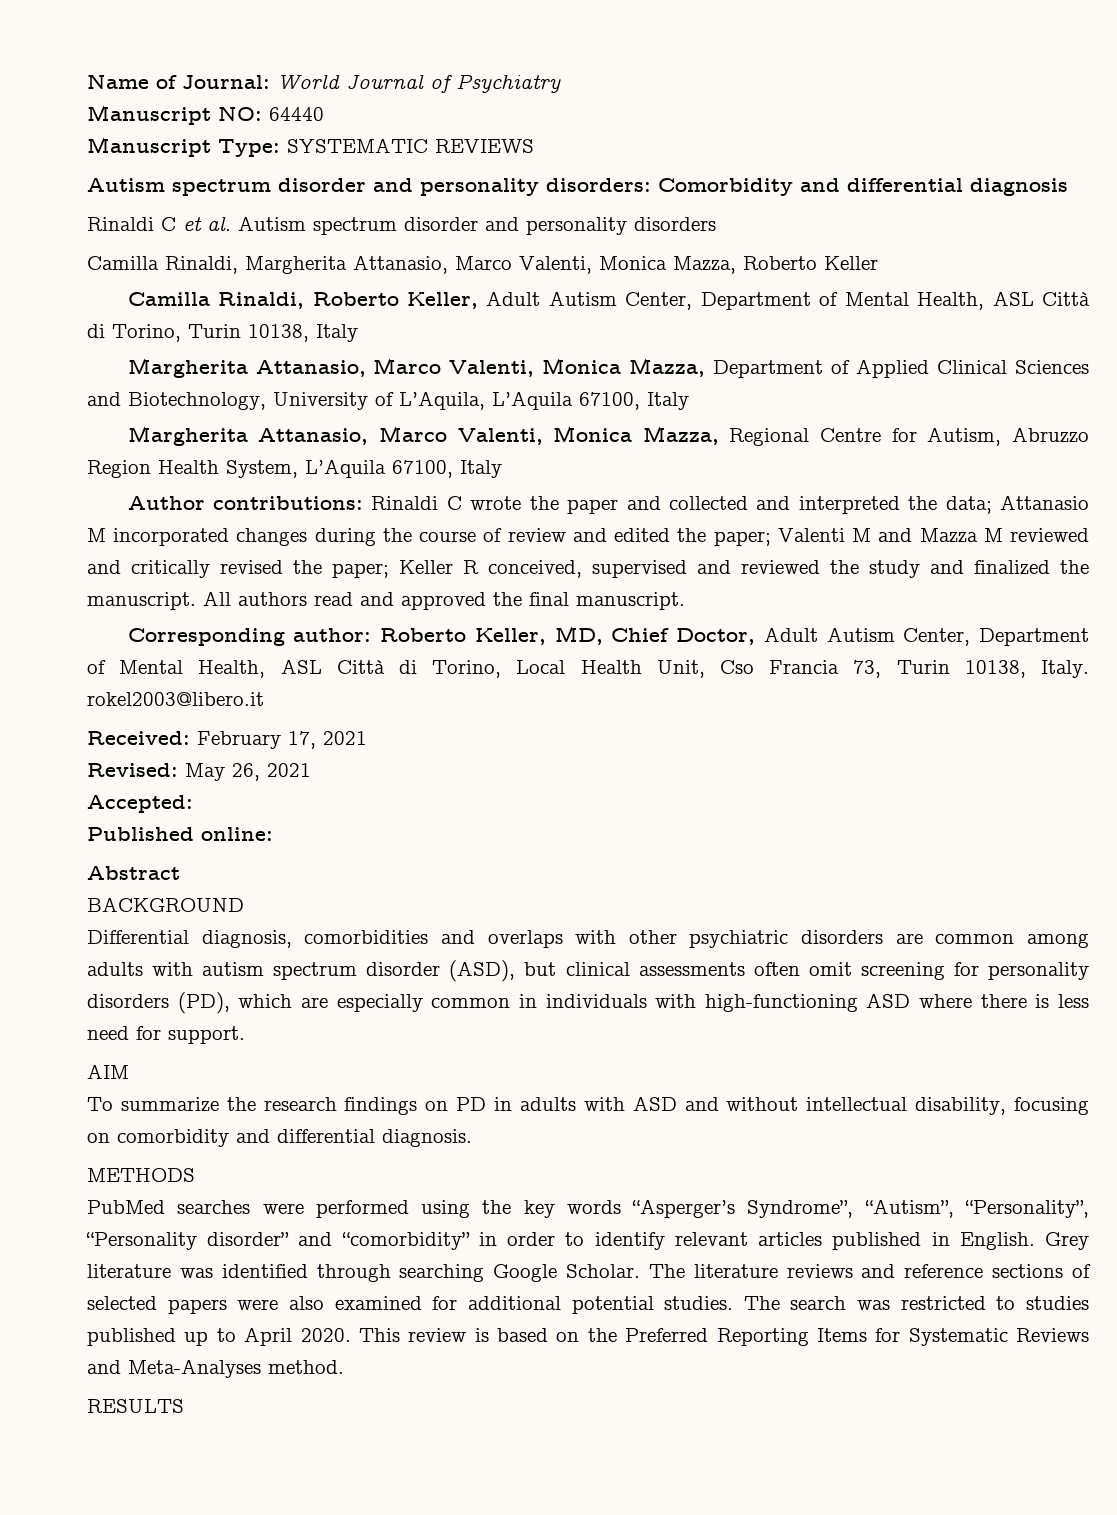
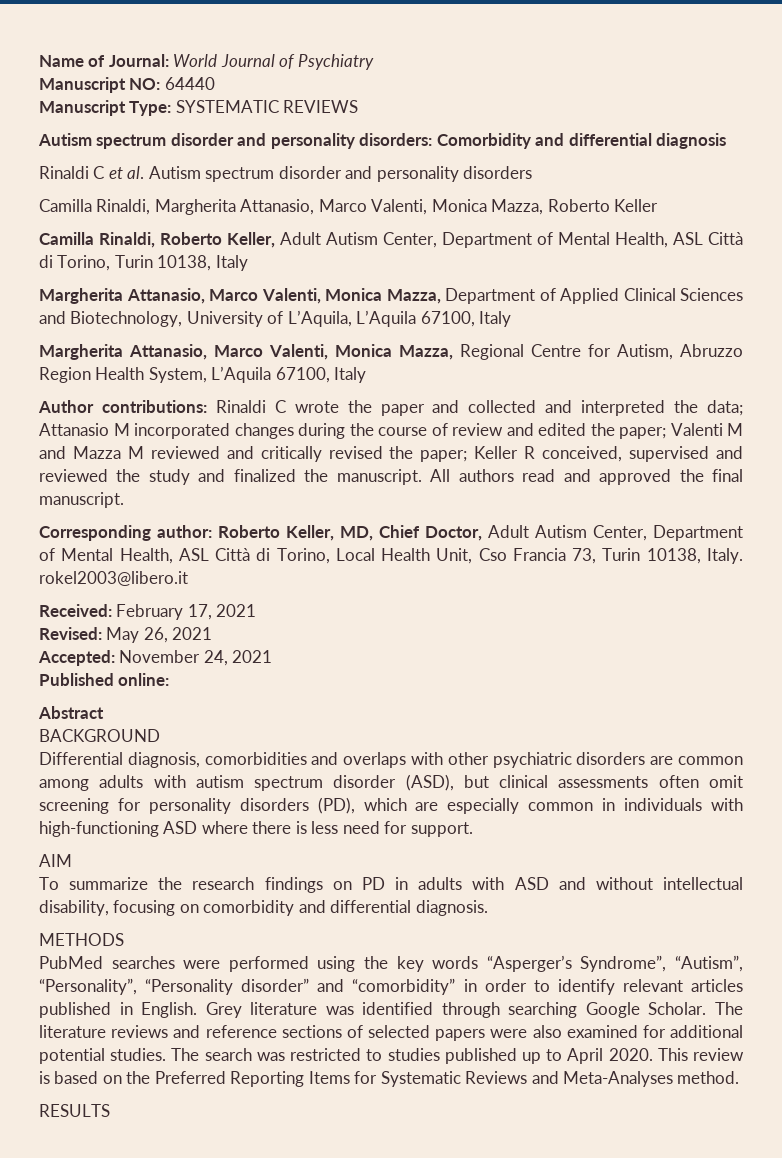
(193, 804) none -> [119,650,273,666] November 24, 2021

